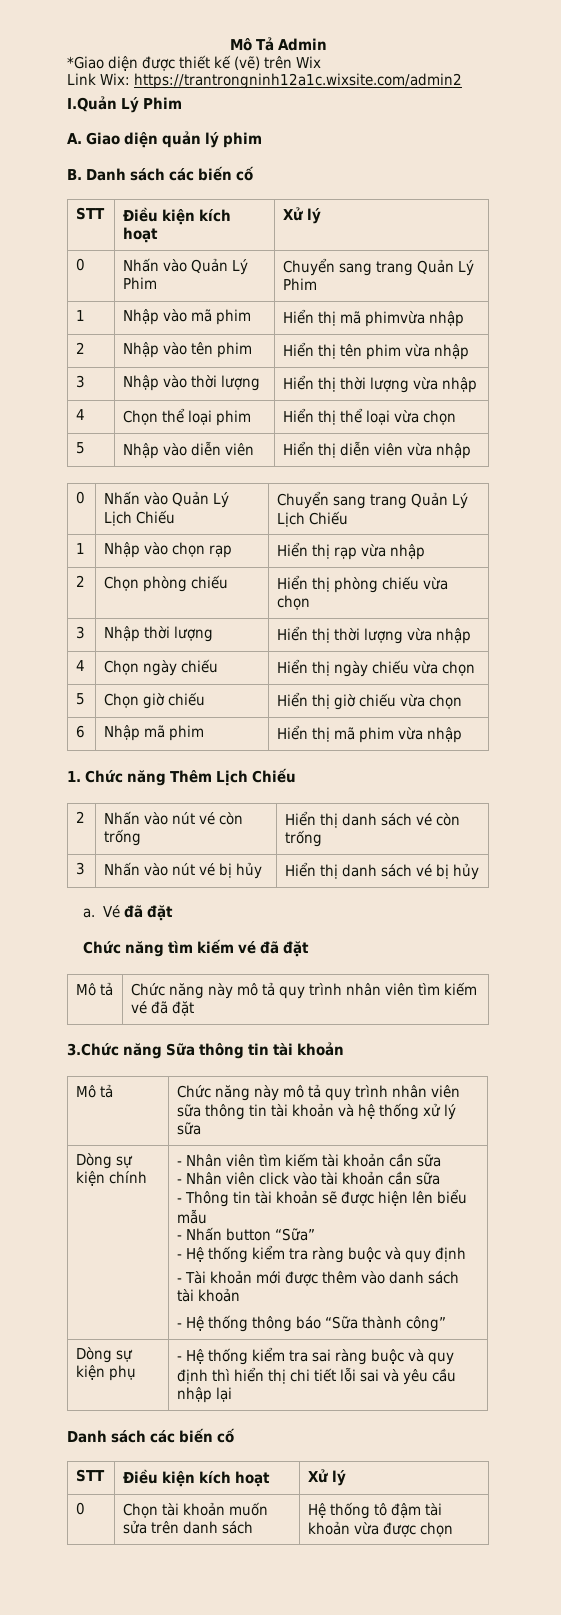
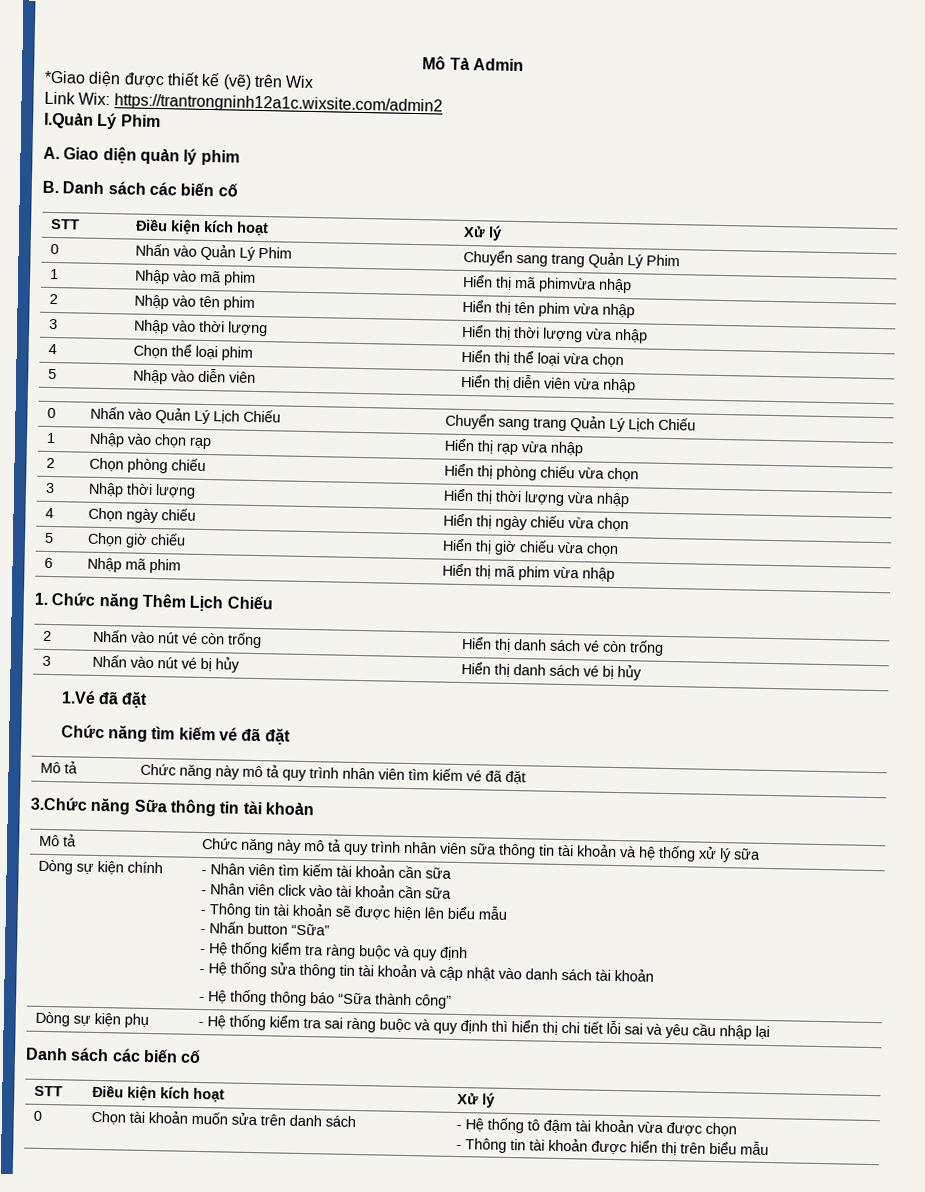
[83,905,120,918] a. Vé -> [60,690,96,704] 1.Vé
[185,1270,358,1286] Tài khoản mới được thêm -> [207,961,495,982] Hệ thống sửa thông tin tài khoản và cập nhật
(254, 1527) none -> [455,1124,462,1130] -
(454, 1529) none -> [455,1138,769,1156] // - Thông tin tài khoản được hiển thị trên biểu mẫu

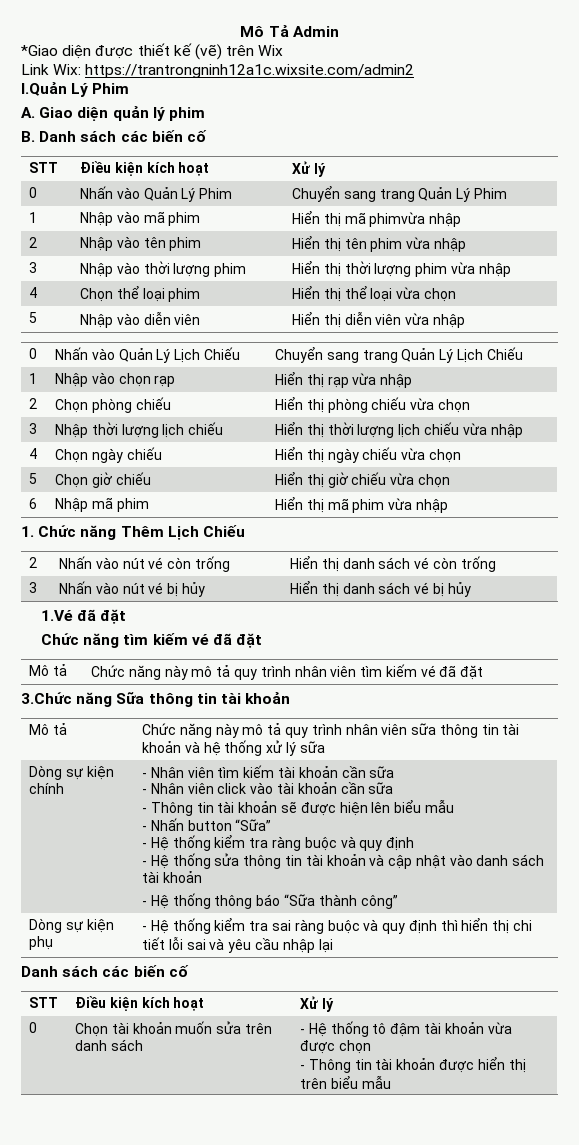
[461,324,583,343] | Hiển thị thời lượng -> [214,263,247,277] [292,261,448,277] phim | Hiển thị thời lượng phim
[442,488,565,506] | Hiển thị thời lượng -> [162,422,224,438] [275,422,459,438] lịch chiếu | Hiển thị thời lượng lịch chiếu

